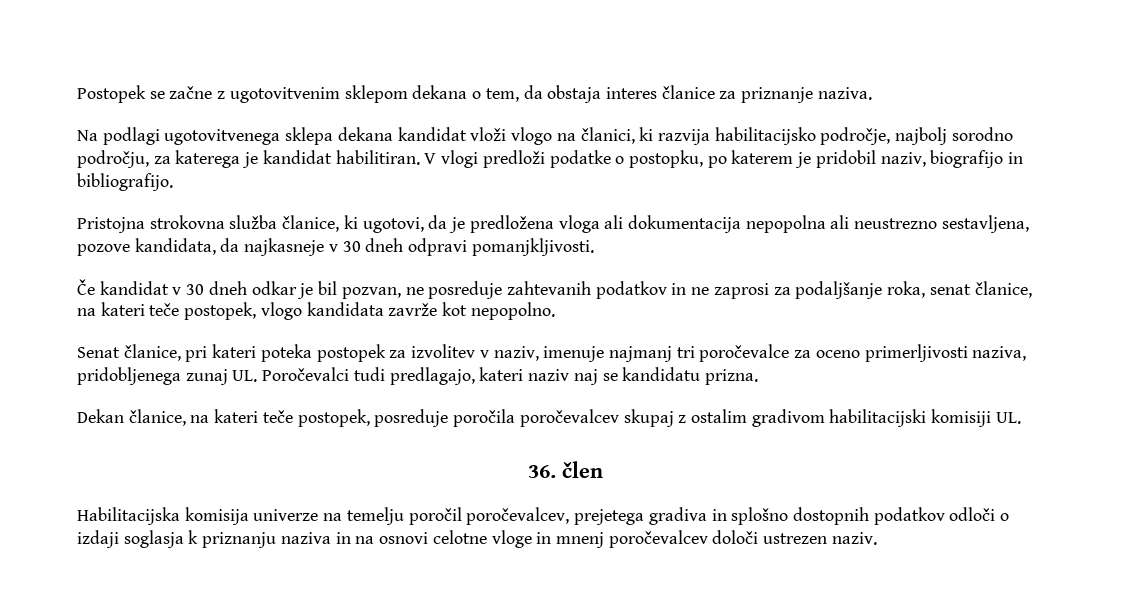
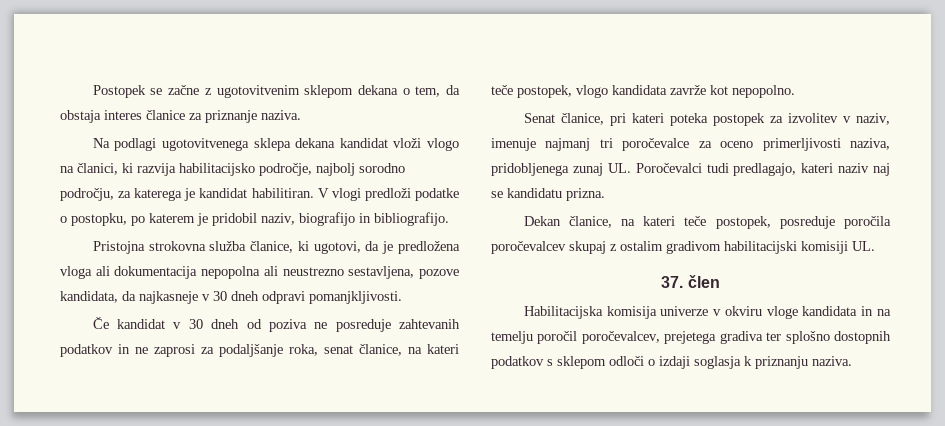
[251,281,401,299] odkar je bil pozvan, -> [246,319,307,332] od poziva
[528,465,556,478] 36. -> [661,276,684,288] 37.
(319, 515) none -> [713,306,874,319] v okviru vloge kandidata in
[711,509,727,521] in -> [766,332,782,341] ter
(945, 516) none -> [547,356,606,369] s sklepom
[280,530,877,548] naziva in na osnovi celotne vloge in mnenj poročevalcev določi ustrezen naziv. -> [812,356,852,366] naziva.

